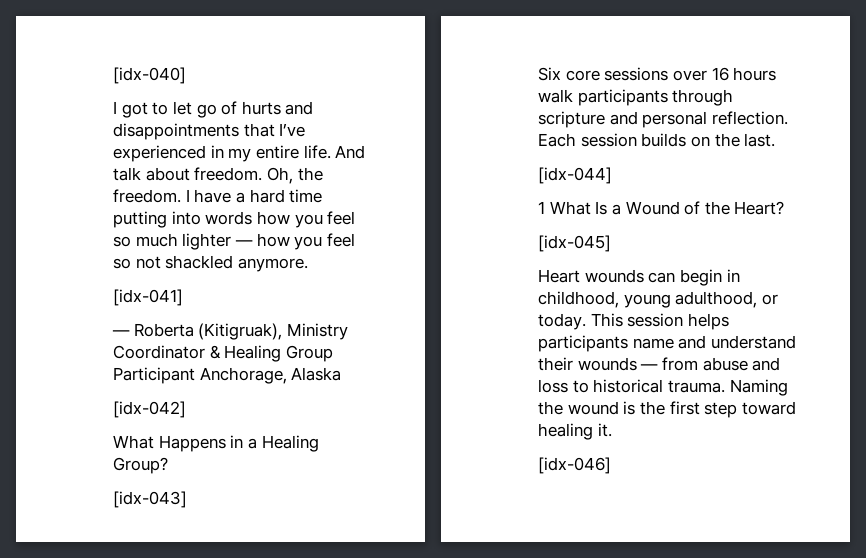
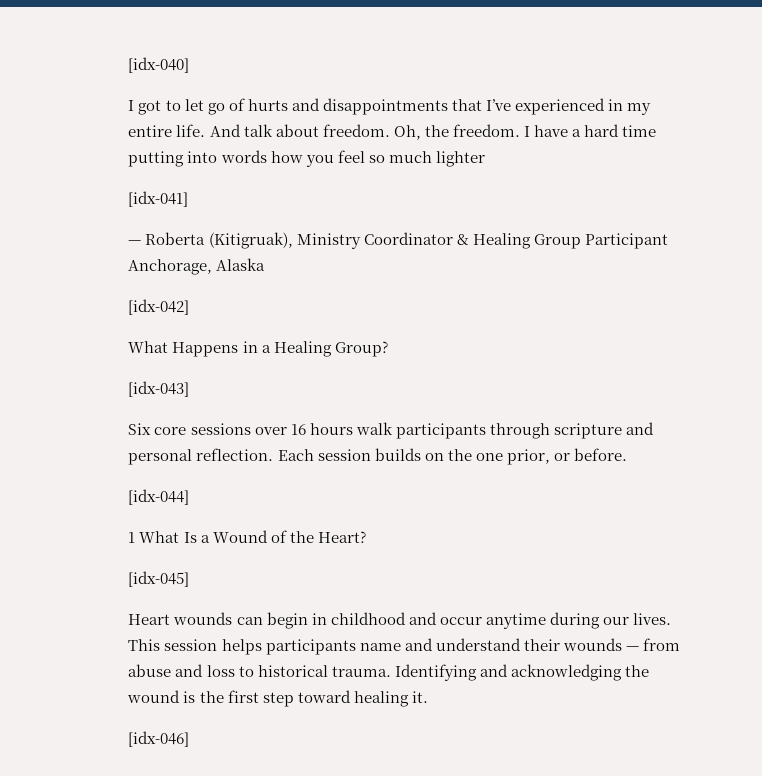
[235,233,355,250] [113,255,309,272] — how you feel so not shackled anymore. -> (485, 159) none
[744,133,776,147] last. -> [475,448,627,465] one prior, or before.
[538,291,779,308] [538,313,587,330] childhood, young adulthood, or today. -> [330,612,671,629] childhood and occur anytime during our lives.
[729,379,788,396] Naming -> [394,664,622,681] Identifying and acknowledging

